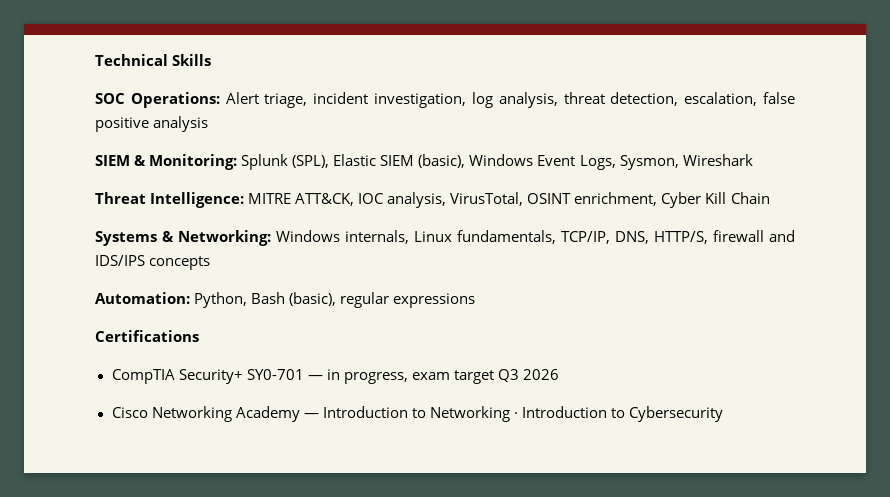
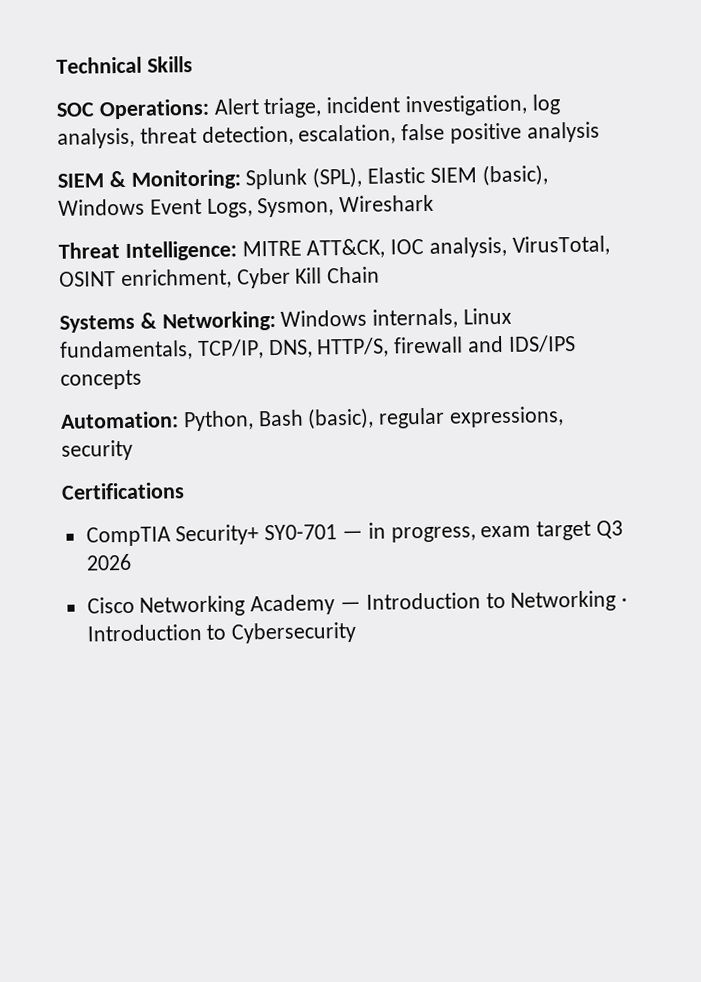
[393,293,476,308] expressions -> [449,406,565,428] [61,439,133,461] expressions, security

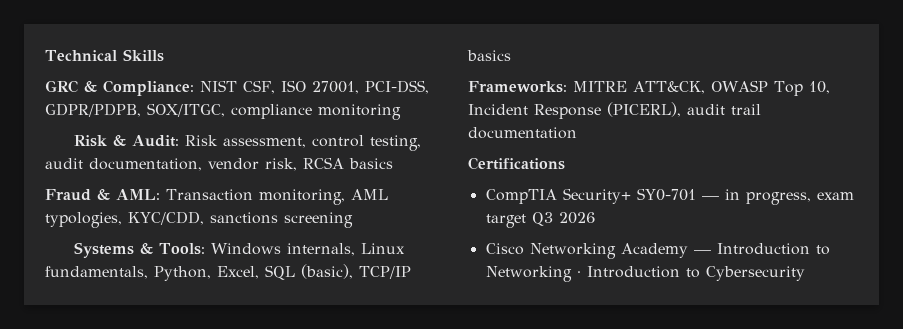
[56,94,561,120] [57,121,600,149] [57,164,548,190] [58,194,435,218] [58,235,610,261] [59,266,381,290] SOC Operations: Alert triage, incident investigation, log analysis, threat detection, escalation, false positive analysis // SIEM & Monitoring: Splunk (SPL), Elastic SIEM (basic), Windows Event Logs, Sysmon, Wireshark // Threat Intelligence: MITRE ATT&CK, IOC analysis, VirusTotal, OSINT enrichment, Cyber Kill Chain -> [45,80,429,96] [45,103,401,120] [73,135,421,151] [45,157,393,171] [45,189,388,205] [45,211,353,228] GRC & Compliance: NIST CSF, ISO 27001, PCI-DSS, GDPR/PDPB, SOX/ITGC, compliance monitoring // Risk & Audit: Risk assessment, control testing, audit documentation, vendor risk, RCSA basics // Fraud & AML: Transaction monitoring, AML typologies, KYC/CDD, sanctions screening
[161,310,276,332] Networking: -> [158,243,205,255] Tools:
[196,335,576,360] [60,369,142,390] [60,406,565,432] [61,439,133,461] TCP/IP, DNS, HTTP/S, firewall and IDS/IPS concepts // Automation: Python, Bash (basic), regular expressions, security -> [154,264,411,281] [467,50,511,61] [468,80,830,96] [468,102,761,119] [468,127,577,139] Python, Excel, SQL (basic), TCP/IP basics // Frameworks: MITRE ATT&CK, OWASP Top 10, Incident Response (PICERL), audit trail documentation

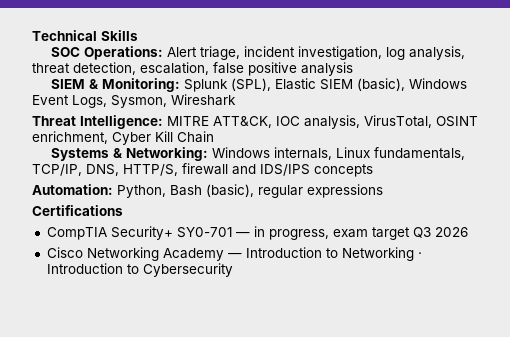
[45,80,429,96] [45,103,401,120] [73,135,421,151] [45,157,393,171] [45,189,388,205] [45,211,353,228] GRC & Compliance: NIST CSF, ISO 27001, PCI-DSS, GDPR/PDPB, SOX/ITGC, compliance monitoring // Risk & Audit: Risk assessment, control testing, audit documentation, vendor risk, RCSA basics // Fraud & AML: Transaction monitoring, AML typologies, KYC/CDD, sanctions screening -> [51,46,466,60] [32,62,353,76] [51,78,468,92] [32,94,236,108] [32,115,478,129] [32,131,214,145] SOC Operations: Alert triage, incident investigation, log analysis, threat detection, escalation, false positive analysis // SIEM & Monitoring: Splunk (SPL), Elastic SIEM (basic), Windows Event Logs, Sysmon, Wireshark // Threat Intelligence: MITRE ATT&CK, IOC analysis, VirusTotal, OSINT enrichment, Cyber Kill Chain
[158,243,205,255] Tools: -> [126,147,209,161] Networking:
[154,264,411,281] [467,50,511,61] [468,80,830,96] [468,102,761,119] [468,127,577,139] Python, Excel, SQL (basic), TCP/IP basics // Frameworks: MITRE ATT&CK, OWASP Top 10, Incident Response (PICERL), audit trail documentation -> [32,163,373,177] [32,184,383,198] TCP/IP, DNS, HTTP/S, firewall and IDS/IPS concepts // Automation: Python, Bash (basic), regular expressions

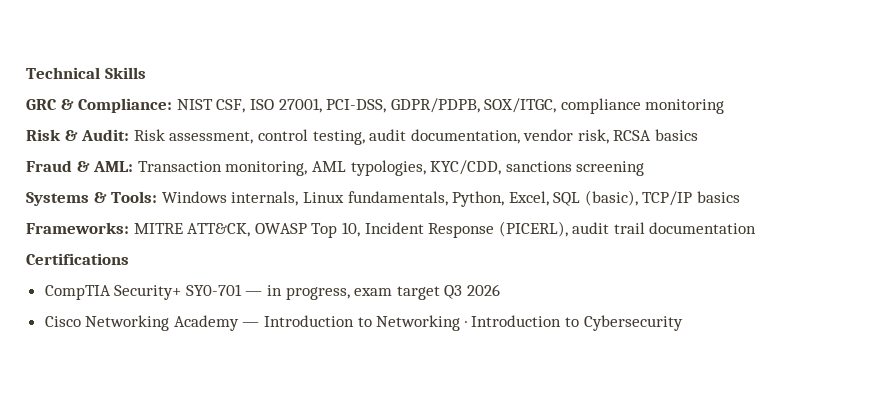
[51,46,466,60] [32,62,353,76] [51,78,468,92] [32,94,236,108] [32,115,478,129] [32,131,214,145] SOC Operations: Alert triage, incident investigation, log analysis, threat detection, escalation, false positive analysis // SIEM & Monitoring: Splunk (SPL), Elastic SIEM (basic), Windows Event Logs, Sysmon, Wireshark // Threat Intelligence: MITRE ATT&CK, IOC analysis, VirusTotal, OSINT enrichment, Cyber Kill Chain -> [26,98,725,114] [26,129,699,145] [26,160,645,176] GRC & Compliance: NIST CSF, ISO 27001, PCI-DSS, GDPR/PDPB, SOX/ITGC, compliance monitoring // Risk & Audit: Risk assessment, control testing, audit documentation, vendor risk, RCSA basics // Fraud & AML: Transaction monitoring, AML typologies, KYC/CDD, sanctions screening
[126,147,209,161] Networking: -> [111,191,158,203] Tools:
[32,163,373,177] [32,184,383,198] TCP/IP, DNS, HTTP/S, firewall and IDS/IPS concepts // Automation: Python, Bash (basic), regular expressions -> [452,190,741,207] [26,221,757,238] Python, Excel, SQL (basic), TCP/IP basics // Frameworks: MITRE ATT&CK, OWASP Top 10, Incident Response (PICERL), audit trail documentation

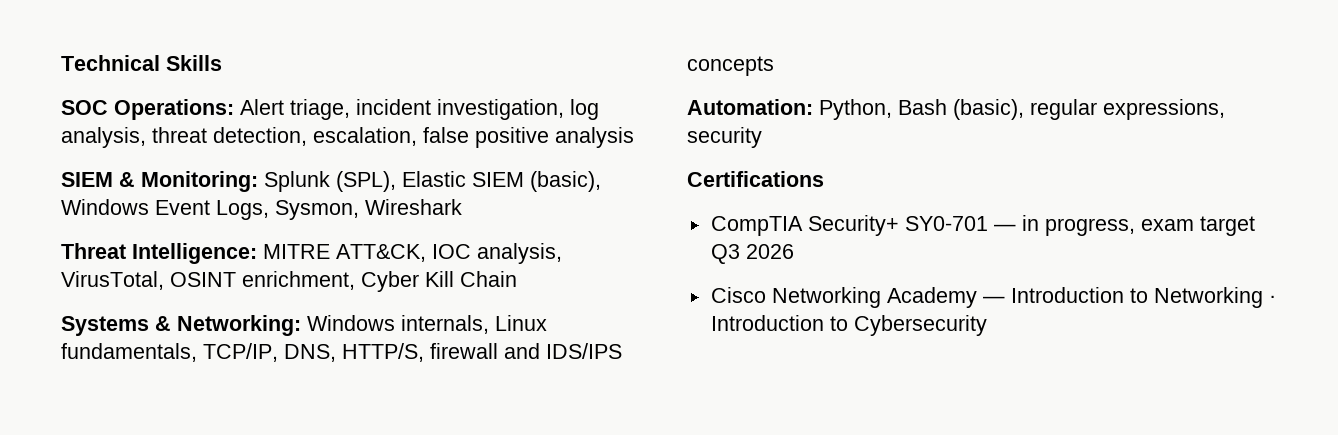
[26,98,725,114] [26,129,699,145] [26,160,645,176] GRC & Compliance: NIST CSF, ISO 27001, PCI-DSS, GDPR/PDPB, SOX/ITGC, compliance monitoring // Risk & Audit: Risk assessment, control testing, audit documentation, vendor risk, RCSA basics // Fraud & AML: Transaction monitoring, AML typologies, KYC/CDD, sanctions screening -> [61,99,599,120] [61,127,634,148] [61,171,601,192] [61,199,462,220] [61,243,562,264] [61,271,517,292] SOC Operations: Alert triage, incident investigation, log analysis, threat detection, escalation, false positive analysis // SIEM & Monitoring: Splunk (SPL), Elastic SIEM (basic), Windows Event Logs, Sysmon, Wireshark // Threat Intelligence: MITRE ATT&CK, IOC analysis, VirusTotal, OSINT enrichment, Cyber Kill Chain
[111,191,158,203] Tools: -> [177,315,301,336] Networking:
[452,190,741,207] [26,221,757,238] Python, Excel, SQL (basic), TCP/IP basics // Frameworks: MITRE ATT&CK, OWASP Top 10, Incident Response (PICERL), audit trail documentation -> [203,343,622,362] [687,56,774,76] [687,99,1225,120] [687,127,762,148] TCP/IP, DNS, HTTP/S, firewall and IDS/IPS concepts // Automation: Python, Bash (basic), regular expressions, security

